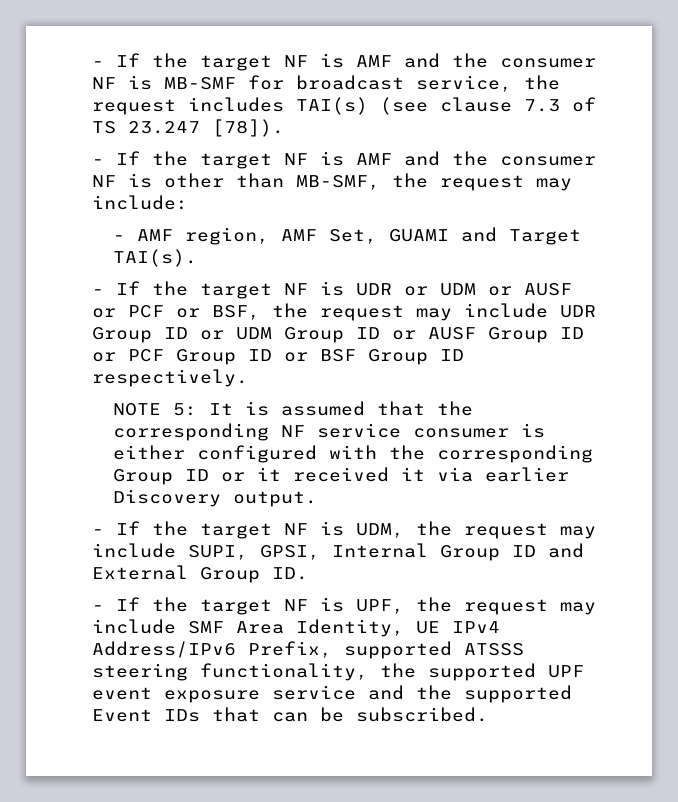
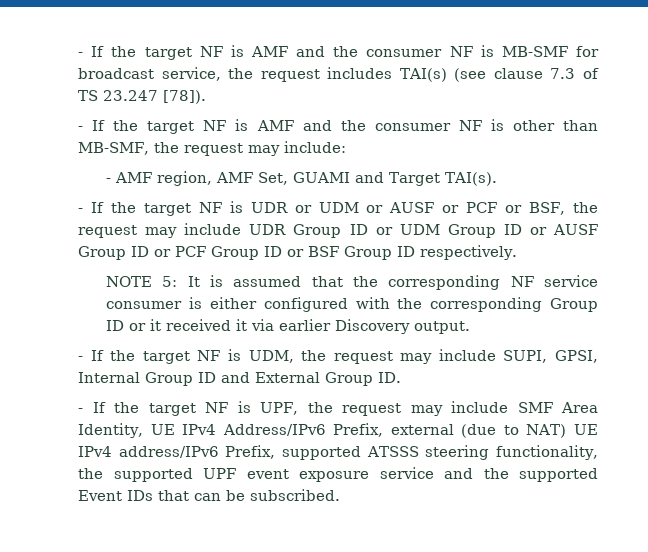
(333, 649) none -> [390,424,598,438] [78,445,276,459] external (due to NAT) UE IPv4 address/IPv6 Prefix,

